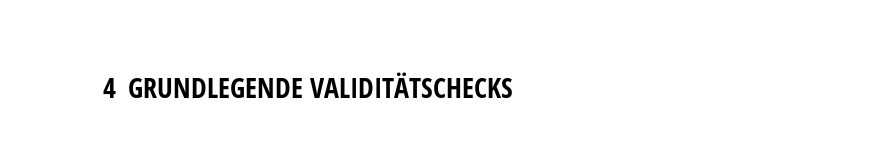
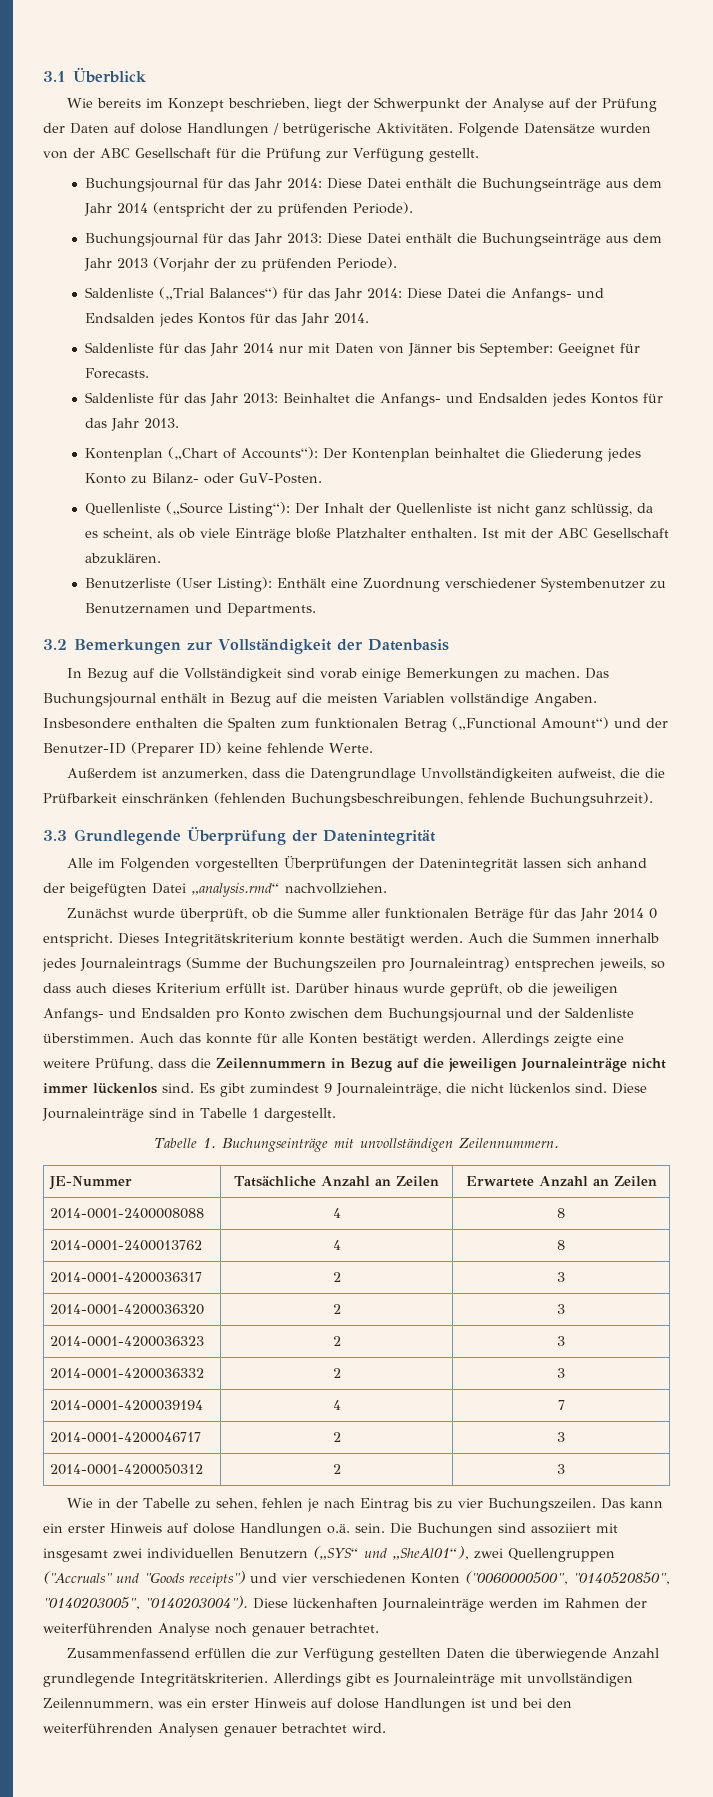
[103,72,514,98] 4 GRUNDLEGENDE VALIDITÄTSCHECKS -> [43,67,147,83] [67,97,658,112] [43,123,651,137] [43,148,479,162] [84,178,662,192] [83,202,413,217] [84,233,662,247] [83,257,397,272] [84,287,604,302] [84,313,369,327] [84,342,640,357] [84,368,149,379] [84,392,663,407] [84,418,179,431] [84,447,641,462] [84,473,322,484] [84,502,653,517] [84,528,669,542] [84,553,161,564] [84,577,666,592] [84,603,316,617] [43,638,450,654] [67,668,610,682] [43,693,597,707] [43,717,668,732] [43,742,373,757] [67,768,666,782] [43,792,653,807] [43,826,437,845] [67,856,648,872] [43,883,387,897] [67,907,658,922] [43,932,659,947] [42,957,665,972] [43,983,618,997] [43,1007,634,1022] [43,1033,624,1047] [43,1058,666,1072] [43,1083,647,1097] [42,1108,336,1122] [154,1138,559,1152] [49,1176,133,1190] [234,1176,439,1187] [465,1176,657,1187] [50,1208,205,1219] [332,1208,341,1218] [557,1208,565,1218] [50,1240,203,1251] [332,1240,341,1250] [557,1240,565,1250] [50,1272,203,1283] [332,1272,341,1282] [557,1272,565,1282] [50,1304,205,1315] [332,1304,341,1314] [557,1304,565,1314] [50,1336,205,1347] [332,1336,341,1346] [557,1336,565,1346] [50,1368,205,1379] [332,1368,341,1378] [557,1368,565,1378] [50,1400,204,1411] [332,1400,341,1410] [557,1400,565,1410] [50,1432,202,1443] [332,1432,341,1442] [557,1432,565,1442] [50,1464,204,1475] [332,1464,341,1474] [557,1464,565,1474] [67,1498,664,1512] [43,1523,618,1537] [43,1546,615,1562] [43,1571,670,1587] [43,1596,647,1612] [43,1623,379,1637] [67,1648,660,1662] [43,1673,633,1687] [43,1698,572,1712] [43,1723,386,1737] 3.1 Überblick // Wie bereits im Konzept beschrieben, liegt der Schwerpunkt der Analyse auf der Prüfung der Daten auf dolose Handlungen / betrügerische Aktivitäten. Folgende Datensätze wurden von der ABC Gesellschaft für die Prüfung zur Verfügung gestellt. // Buchungsjournal für das Jahr 2014: Diese Datei enthält die Buchungseinträge aus dem Jahr 2014 (entspricht der zu prüfenden Periode). // Buchungsjournal für das Jahr 2013: Diese Datei enthält die Buchungseinträge aus dem Jahr 2013 (Vorjahr der zu prüfenden Periode). // Saldenliste („Trial Balances“) für das Jahr 2014: Diese Datei die Anfangs- und Endsalden jedes Kontos für das Jahr 2014. // Saldenliste für das Jahr 2014 nur mit Daten von Jänner bis September: Geeignet für Forecasts. // Saldenliste für das Jahr 2013: Beinhaltet die Anfangs- und Endsalden jedes Kontos für das Jahr 2013. // Kontenplan („Chart of Accounts“): Der Kontenplan beinhaltet die Gliederung jedes Konto zu Bilanz- oder GuV-Posten. // Quellenliste („Source Listing“): Der Inhalt der Quellenliste ist nicht ganz schlüssig, da es scheint, als ob viele Einträge bloße Platzhalter enthalten. Ist mit der ABC Gesellschaft abzuklären. // Benutzerliste (User Listing): Enthält eine Zuordnung verschiedener Systembenutzer zu Benutzernamen und Departments. // 3.2 Bemerkungen zur Vollständigkeit der Datenbasis // In Bezug auf die Vollständigkeit sind vorab einige Bemerkungen zu machen. Das Buchungsjournal enthält in Bezug auf die meisten Variablen vollständige Angaben. Insbesondere enthalten die Spalten zum funktionalen Betrag („Functional Amount“) und der Benutzer-ID (Preparer ID) keine fehlende Werte. // Außerdem ist anzumerken, dass die Datengrundlage Unvollständigkeiten aufweist, die die Prüfbarkeit einschränken (fehlenden Buchungsbeschreibungen, fehlende Buchungsuhrzeit). // 3.3 Grundlegende Überprüfung der Datenintegrität // Alle im Folgenden vorgestellten Überprüfungen der Datenintegrität lassen sich anhand der beigefügten Datei „analysis.rmd“ nachvollziehen. // Zunächst wurde überprüft, ob die Summe aller funktionalen Beträge für das Jahr 2014 0 entspricht. Dieses Integritätskriterium konnte bestätigt werden. Auch die Summen innerhalb jedes Journaleintrags (Summe der Buchungszeilen pro Journaleintrag) entsprechen jeweils, so dass auch dieses Kriterium erfüllt ist. Darüber hinaus wurde geprüft, ob die jeweiligen Anfangs- und Endsalden pro Konto zwischen dem Buchungsjournal und der Saldenliste überstimmen. Auch das konnte für alle Konten bestätigt werden. Allerdings zeigte eine weitere Prüfung, dass die Zeilennummern in Bezug auf die jeweiligen Journaleinträge nicht immer lückenlos sind. Es gibt zumindest 9 Journaleinträge, die nicht lückenlos sind. Diese Journaleinträge sind in Tabelle 1 dargestellt. // Tabelle 1. Buchungseinträge mit unvollständigen Zeilennummern. // JE-Nummer | Tatsächliche Anzahl an Zeilen | Erwartete Anzahl an Zeilen // 2014-0001-2400008088 | 4 | 8 // 2014-0001-2400013762 | 4 | 8 // 2014-0001-4200036317 | 2 | 3 // 2014-0001-4200036320 | 2 | 3 // 2014-0001-4200036323 | 2 | 3 // 2014-0001-4200036332 | 2 | 3 // 2014-0001-4200039194 | 4 | 7 // 2014-0001-4200046717 | 2 | 3 // 2014-0001-4200050312 | 2 | 3 // Wie in der Tabelle zu sehen, fehlen je nach Eintrag bis zu vier Buchungszeilen. Das kann ein erster Hinweis auf dolose Handlungen o.ä. sein. Die Buchungen sind assoziiert mit insgesamt zwei individuellen Benutzern („SYS“ und „SheAl01“), zwei Quellengruppen ("Accruals" und "Goods receipts") und vier verschiedenen Konten ("0060000500", "0140520850", "0140203005", "0140203004"). Diese lückenhaften Journaleinträge werden im Rahmen der weiterführenden Analyse noch genauer betrachtet. // Zusammenfassend erfüllen die zur Verfügung gestellten Daten die überwiegende Anzahl grundlegende Integritätskriterien. Allerdings gibt es Journaleinträge mit unvollständigen Zeilennummern, was ein erster Hinweis auf dolose Handlungen ist und bei den weiterführenden Analysen genauer betrachtet wird.

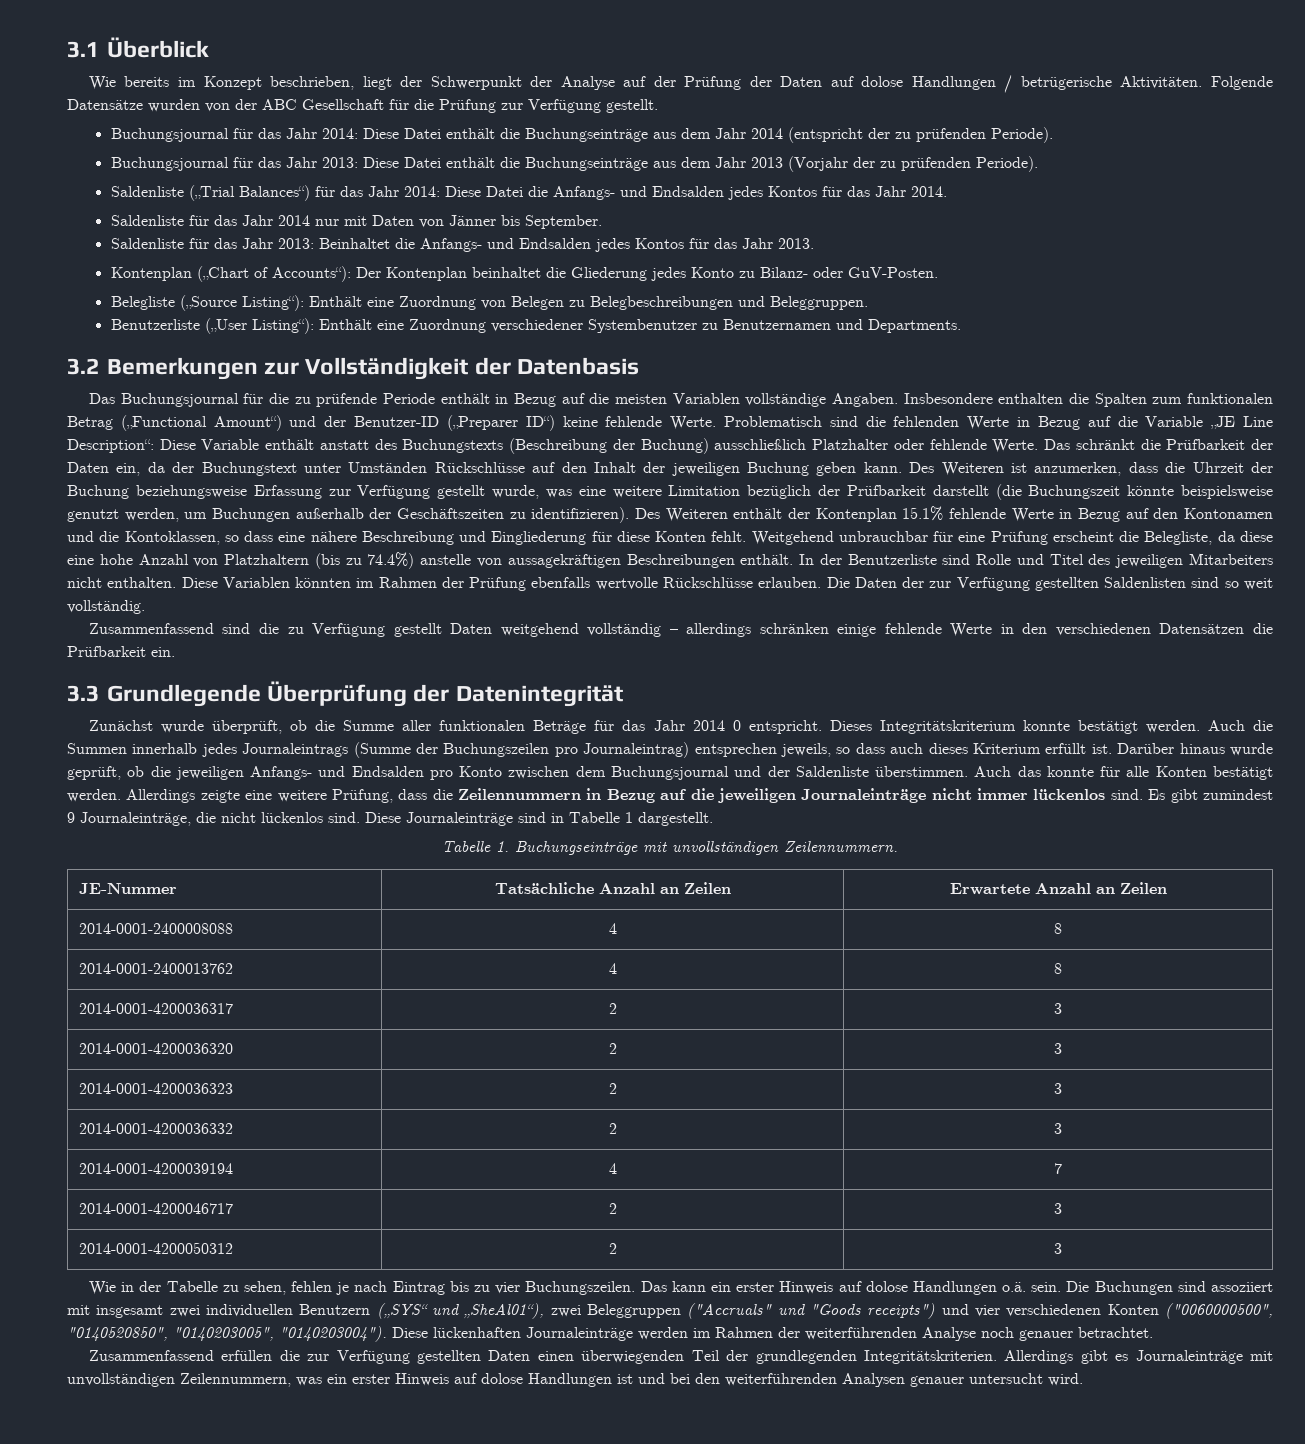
[479,342,640,357] [84,368,149,379] September: Geeignet für Forecasts. -> [524,215,602,229] September.
[84,503,161,516] Quellenliste -> [110,296,175,310] Belegliste
[294,503,653,517] [84,528,669,542] [84,553,161,564] [84,577,272,592] Der Inhalt der Quellenliste ist nicht ganz schlüssig, da es scheint, als ob viele Einträge bloße Platzhalter enthalten. Ist mit der ABC Gesellschaft abzuklären. // Benutzerliste (User Listing): -> [308,296,868,310] [110,318,314,334] Enthält eine Zuordnung von Belegen zu Belegbeschreibungen und Beleggruppen. // Benutzerliste („User Listing“):
[67,668,610,682] [43,693,156,707] In Bezug auf die Vollständigkeit sind vorab einige Bemerkungen zu machen. Das Buchungsjournal -> [88,393,435,407] Das Buchungsjournal für die zu prüfende Periode
[131,742,222,757] (Preparer ID) -> [446,415,555,431] („Preparer ID“)
[67,768,666,782] [43,792,653,807] // Außerdem ist anzumerken, dass die Datengrundlage Unvollständigkeiten aufweist, die die Prüfbarkeit einschränken (fehlenden Buchungsbeschreibungen, fehlende Buchungsuhrzeit). -> [724,416,1274,430] [67,438,1273,454] [67,462,1273,476] [67,484,1273,500] [67,506,1273,523] [67,531,1274,545] [67,552,1273,569] [67,577,1273,591] [67,600,145,614] [88,623,1273,637] [67,646,175,657] Problematisch sind die fehlenden Werte in Bezug auf die Variable „JE Line Description“: Diese Variable enthält anstatt des Buchungstexts (Beschreibung der Buchung) ausschließlich Platzhalter oder fehlende Werte. Das schränkt die Prüfbarkeit der Daten ein, da der Buchungstext unter Umständen Rückschlüsse auf den Inhalt der jeweiligen Buchung geben kann. Des Weiteren ist anzumerken, dass die Uhrzeit der Buchung beziehungsweise Erfassung zur Verfügung gestellt wurde, was eine weitere Limitation bezüglich der Prüfbarkeit darstellt (die Buchungszeit könnte beispielsweise genutzt werden, um Buchungen außerhalb der Geschäftszeiten zu identifizieren). Des Weiteren enthält der Kontenplan 15.1% fehlende Werte in Bezug auf den Kontonamen und die Kontoklassen, so dass eine nähere Beschreibung und Eingliederung für diese Konten fehlt. Weitgehend unbrauchbar für eine Prüfung erscheint die Belegliste, da diese eine hohe Anzahl von Platzhaltern (bis zu 74.4%) anstelle von aussagekräftigen Beschreibungen enthält. In der Benutzerliste sind Rolle und Titel des jeweiligen Mitarbeiters nicht enthalten. Diese Variablen könnten im Rahmen der Prüfung ebenfalls wertvolle Rückschlüsse erlauben. Die Daten der zur Verfügung gestellten Saldenlisten sind so weit vollständig. // Zusammenfassend sind die zu Verfügung gestellt Daten weitgehend vollständig – allerdings schränken einige fehlende Werte in den verschiedenen Datensätzen die Prüfbarkeit ein.
[67,856,648,872] [43,883,387,897] // Alle im Folgenden vorgestellten Überprüfungen der Datenintegrität lassen sich anhand der beigefügten Datei „analysis.rmd“ nachvollziehen. -> (623, 696) none
[508,1548,615,1562] Quellengruppen -> [587,1304,681,1318] Beleggruppen
[490,1648,660,1662] [43,1673,135,1687] die überwiegende Anzahl grundlegende -> [537,1350,857,1364] einen überwiegenden Teil der grundlegenden
[281,1723,347,1733] betrachtet -> [969,1373,1043,1384] untersucht

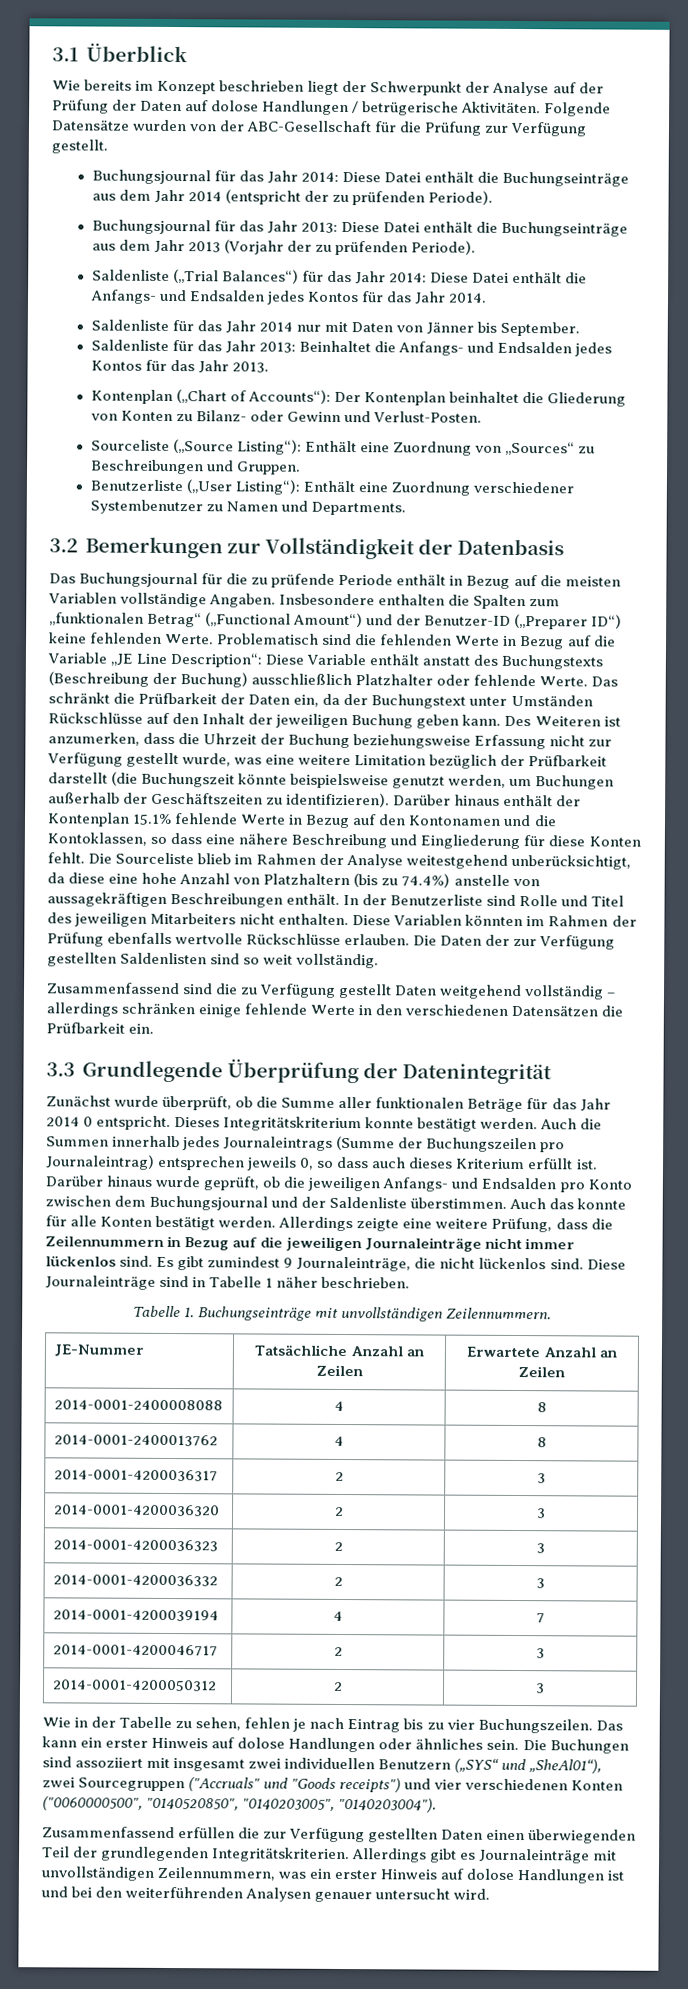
[270,76,355,90] beschrieben, -> [219,80,305,92] beschrieben
[262,99,384,110] ABC Gesellschaft -> [246,120,373,133] ABC-Gesellschaft
(523, 191) none -> [512,271,563,284] enthält
[650,267,734,281] jedes Konto -> [90,410,173,422] von Konten
[847,267,938,278] [110,296,175,310] GuV-Posten. // Belegliste -> [286,410,482,423] [90,439,170,451] Gewinn und Verlust-Posten. // Sourceliste
[510,296,868,310] Belegen zu Belegbeschreibungen und Beleggruppen. -> [504,441,596,456] [89,459,301,475] „Sources“ zu Beschreibungen und Gruppen.
[722,319,831,330] Benutzernamen -> [225,501,278,512] Namen
[1186,393,1273,404] [67,416,113,430] funktionalen Betrag -> [49,612,203,628] „funktionalen Betrag“
[605,416,663,427] fehlende -> [90,632,163,644] fehlenden
(322, 492) none -> [549,735,586,747] nicht
[635,508,728,522] Des Weiteren -> [393,794,501,806] Darüber hinaus
[751,531,1213,545] Weitgehend unbrauchbar für eine Prüfung erscheint die Belegliste, -> [88,852,632,870] Die Sourceliste blieb im Rahmen der Analyse weitestgehend unberücksichtigt,
[780,743,831,757] jeweils, -> [246,1156,315,1171] jeweils 0,
[638,812,713,826] dargestellt. -> [276,1276,411,1289] näher beschrieben.
[1002,1282,1027,1292] o.ä. -> [378,1738,484,1750] oder ähnliches
[587,1304,681,1318] Beleggruppen -> [78,1777,186,1792] Sourcegruppen
[392,1327,1153,1341] Diese lückenhaften Journaleinträge werden im Rahmen der weiterführenden Analyse noch genauer betrachtet. -> (438, 1805) none

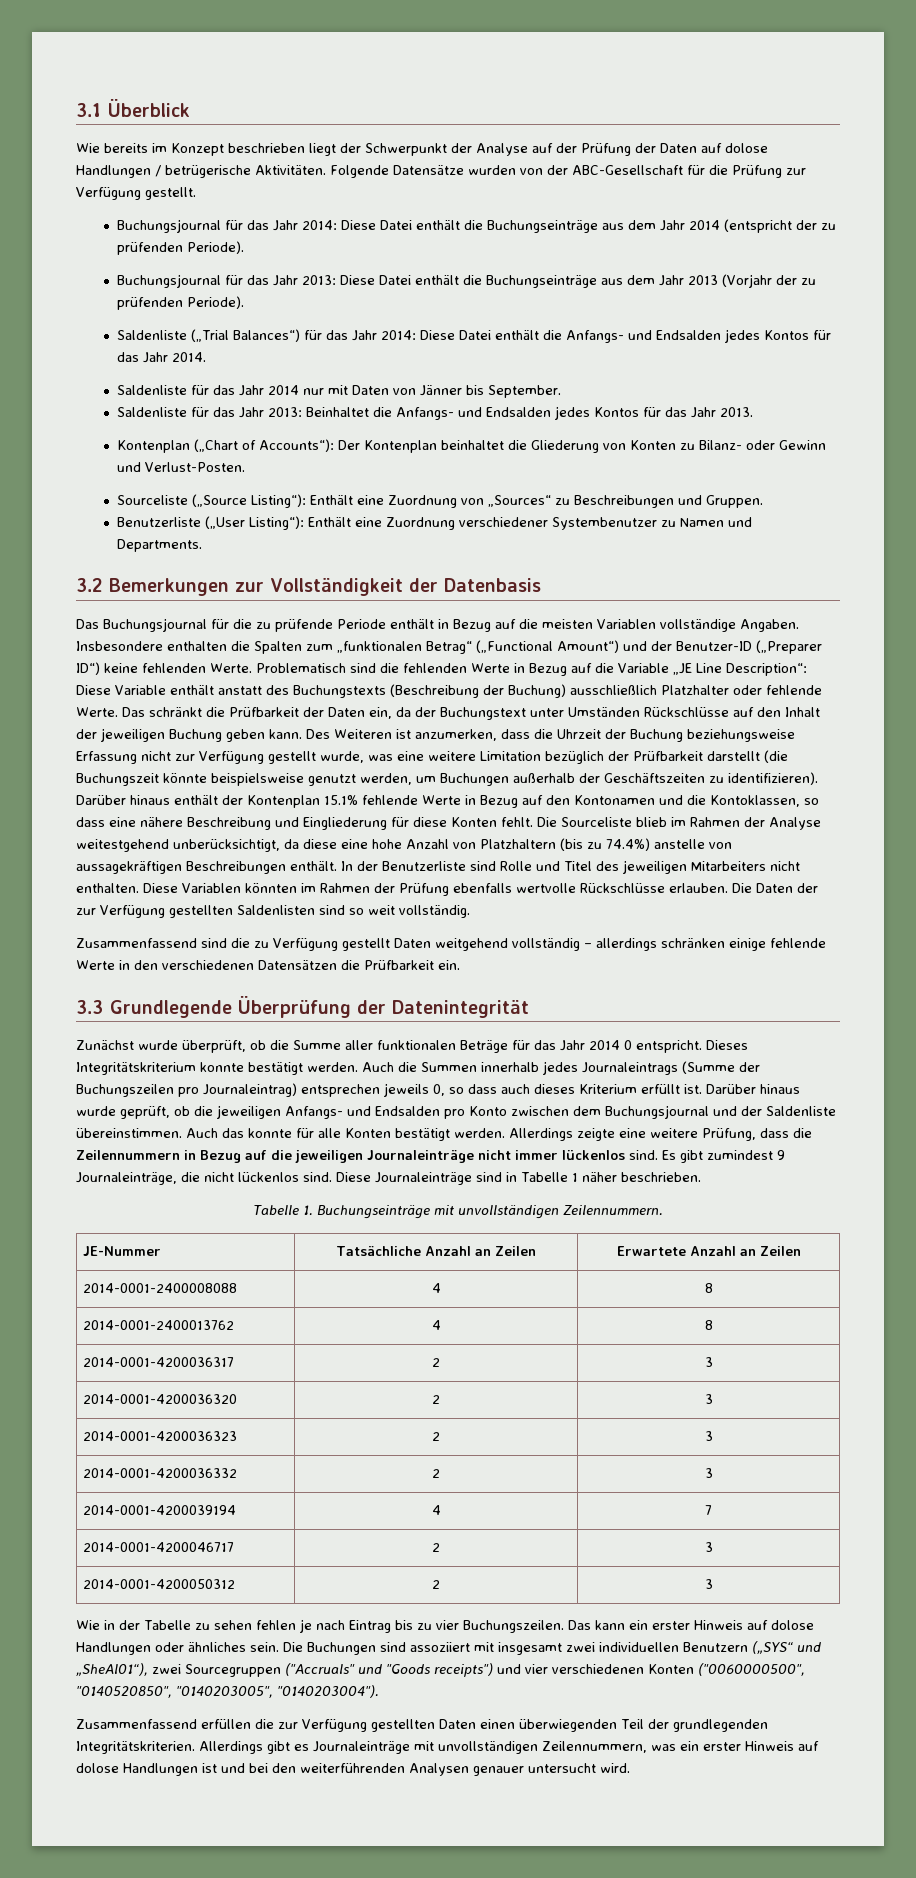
[410,1197,508,1209] überstimmen. -> [76,1128,182,1138] übereinstimmen.
[195,1717,242,1731] sehen, -> [213,1620,252,1630] sehen

